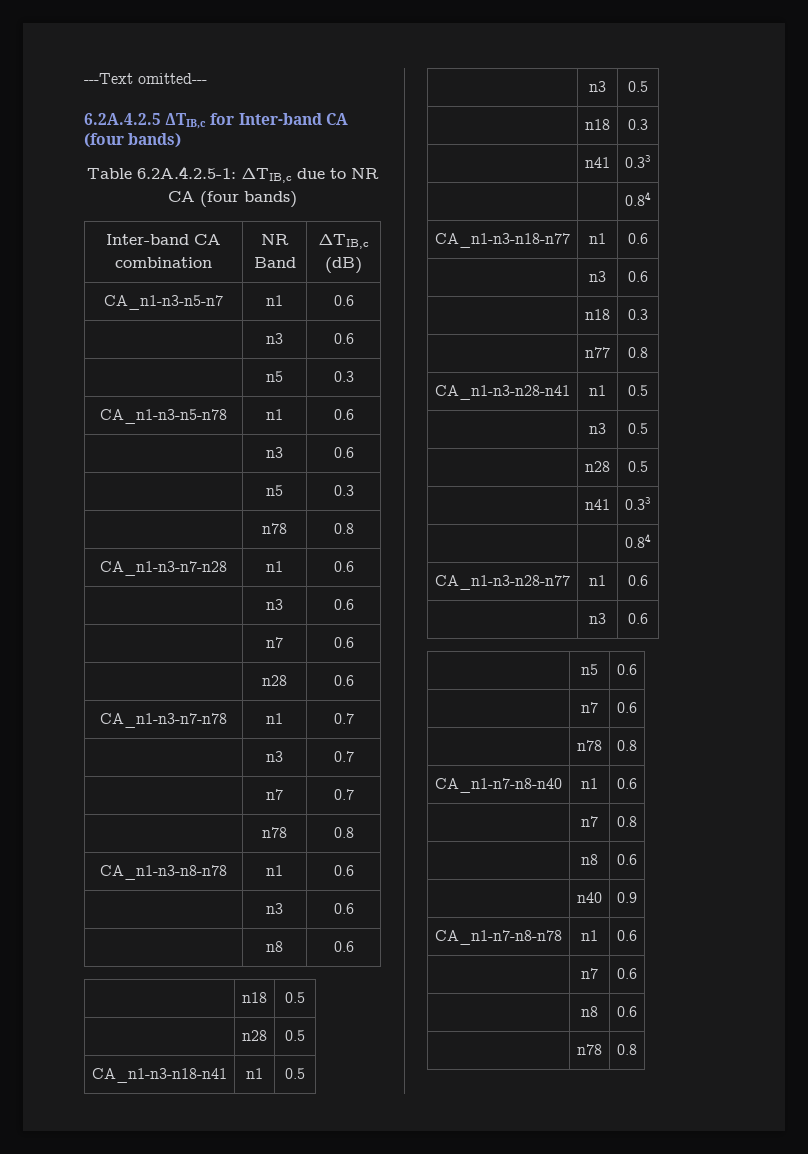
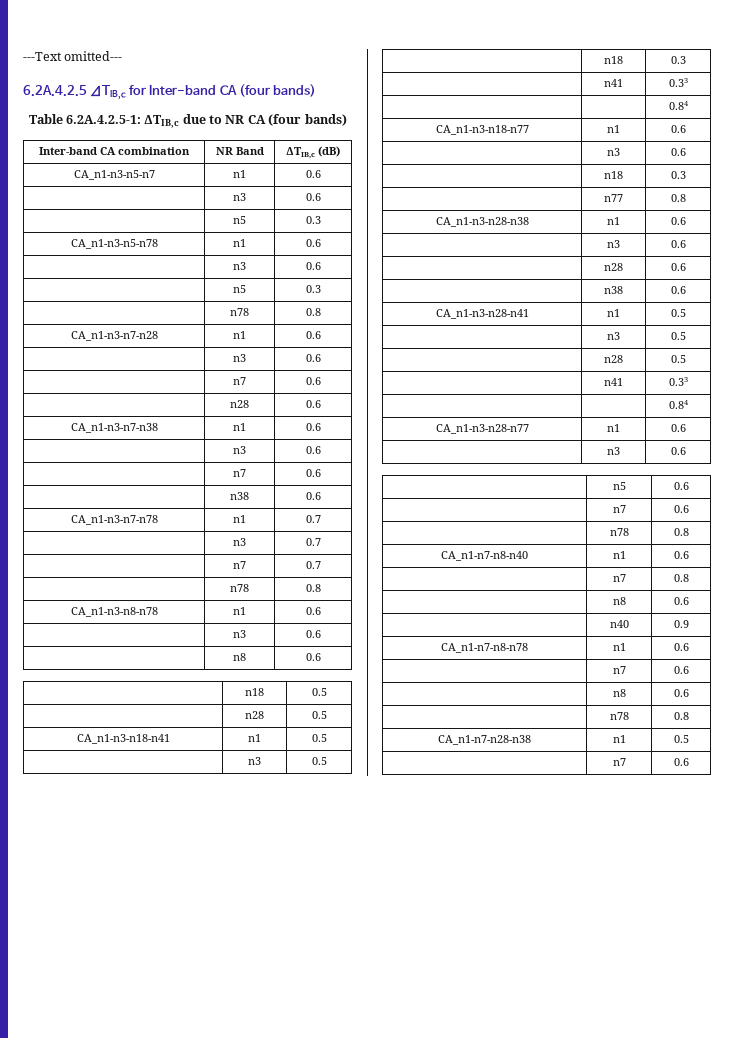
(354, 680) none -> [70,423,158,433] [233,423,246,431] [305,423,321,431] [233,446,246,454] [305,446,321,454] [233,469,246,477] [305,469,321,477] [230,492,249,500] [305,492,321,500] // CA_n1-n3-n7-n38 | n1 | 0.6 // | n3 | 0.6 // | n7 | 0.6 // | n38 | 0.6
(648, 352) none -> [435,217,529,227] [607,217,620,225] [670,217,686,225] [607,240,620,248] [670,240,686,248] [604,263,623,271] [670,263,686,271] [604,286,623,294] [670,286,686,294] // CA_n1-n3-n28-n38 | n1 | 0.6 // | n3 | 0.6 // | n28 | 0.6 // | n38 | 0.6
(637, 1049) none -> [438,735,531,745] [612,735,626,743] [673,735,689,743] [612,758,626,766] [673,758,689,766] // CA_n1-n7-n28-n38 | n1 | 0.5 // | n7 | 0.6

